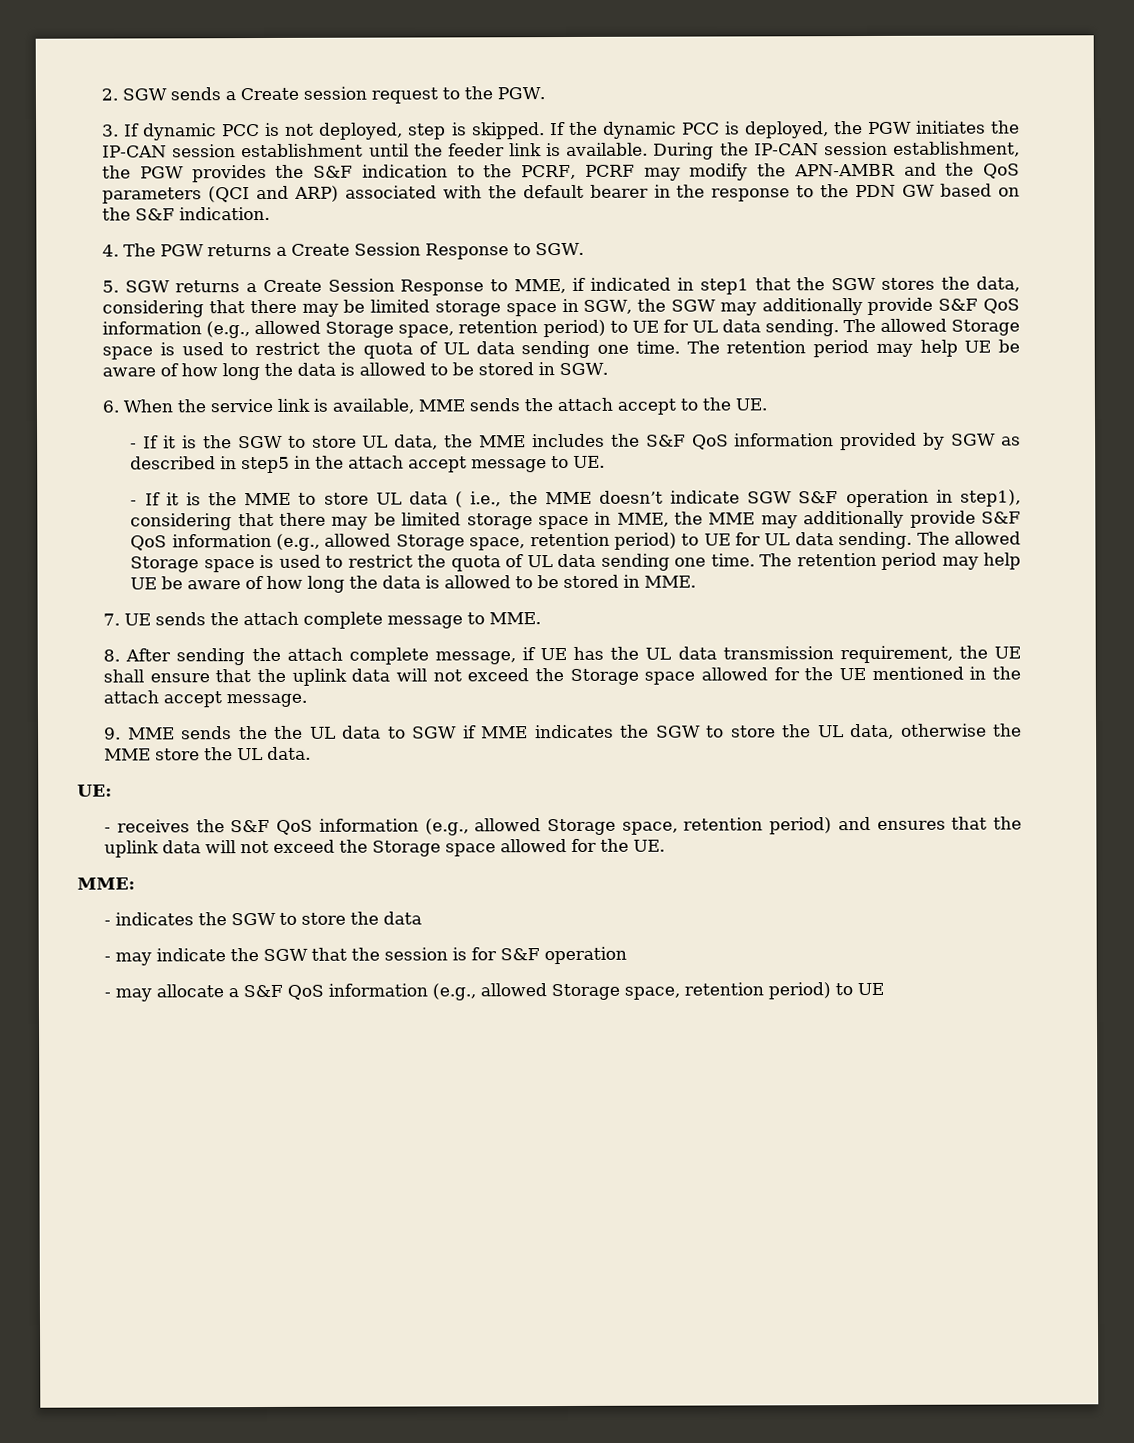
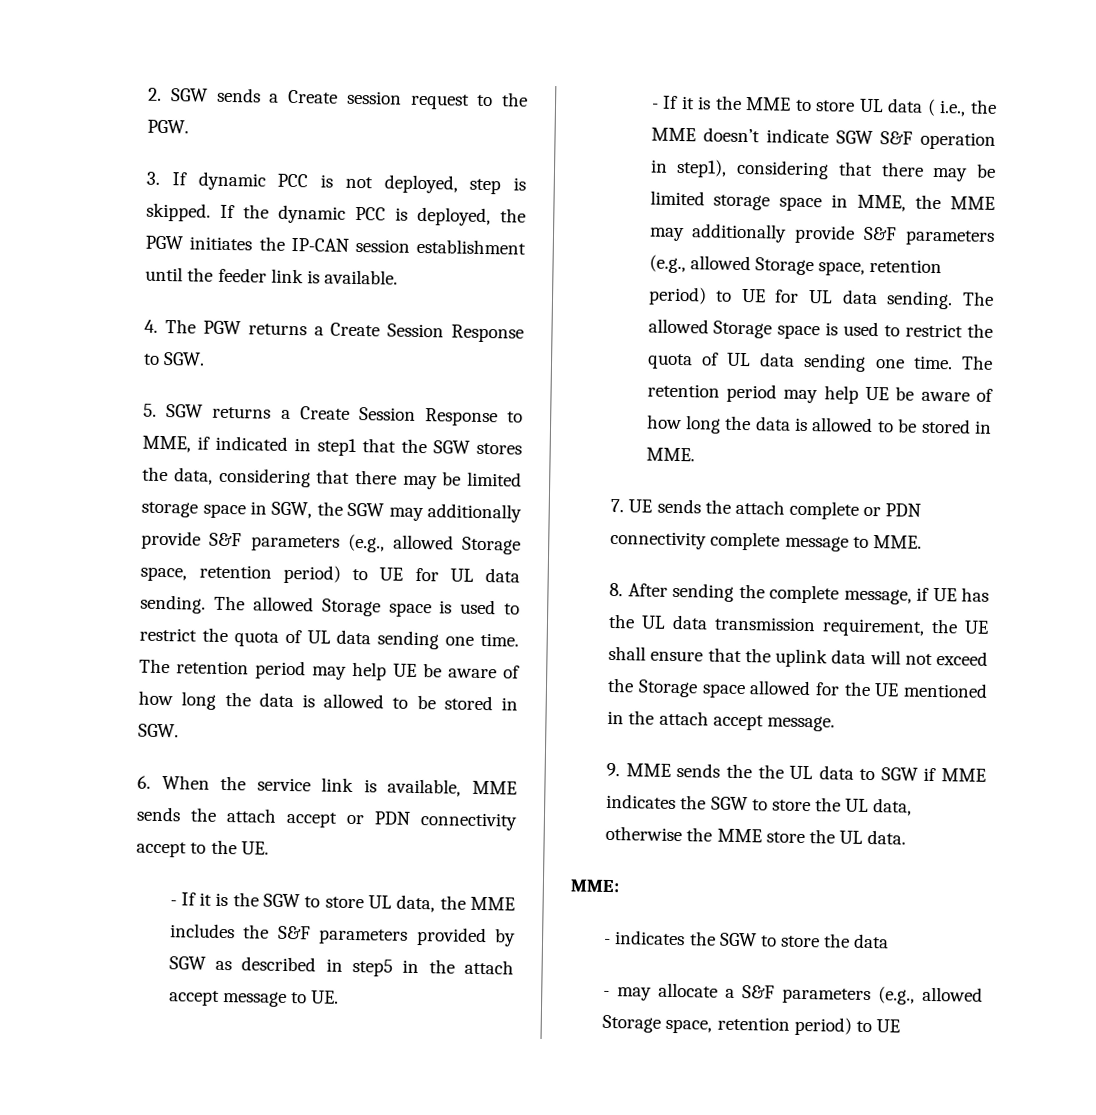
[653,141,1021,160] [102,162,1020,183] [102,183,1020,204] [102,206,271,221] During the IP-CAN session establishment, the PGW provides the S&F indication to the PCRF, PCRF may modify the APN-AMBR and the QoS parameters (QCI and ARP) associated with the default bearer in the response to the PDN GW based on the S&F indication. -> (398, 277) none
[982,298,1020,314] [102,321,203,335] QoS information -> [250,535,340,552] parameters
(677, 406) none -> [346,811,518,831] [136,841,188,858] or PDN connectivity accept
[691,433,835,450] QoS information -> [318,928,409,945] parameters
[130,533,272,551] QoS information -> [905,229,995,246] parameters
(384, 620) none -> [863,503,922,517] [610,530,781,551] or PDN connectivity complete
[286,647,343,661] attach -> (765, 591) none
[77,784,112,797] [104,816,1022,836] [104,838,666,858] // UE: // - receives the S&F QoS information (e.g., allowed Storage space, retention period) and ensures that the uplink data will not exceed the Storage space allowed for the UE. -> (907, 837) none
[104,946,628,966] // - may indicate the SGW that the session is for S&F operation -> (890, 941) none
[287,983,429,1000] QoS information -> [782,987,872,1005] parameters

